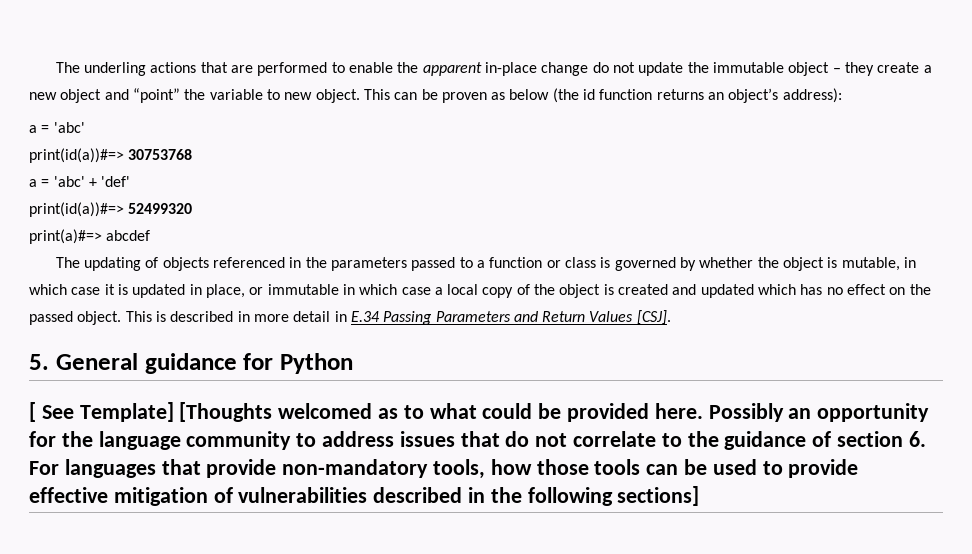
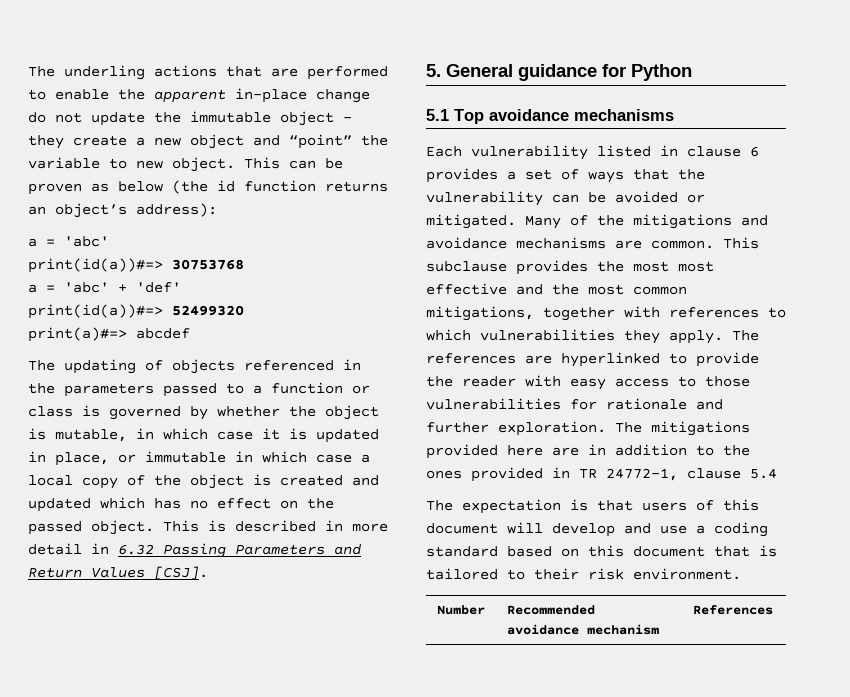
[350,311,380,322] E.34 -> [118,544,154,555] 6.32
[29,402,930,422] [29,431,926,450] [29,459,859,479] [29,486,700,506] [ See Template] [Thoughts welcomed as to what could be provided here. Possibly an opportunity for the language community to address issues that do not correlate to the guidance of section 6. For languages that provide non-mandatory tools, how those tools can be used to provide effective mitigation of vulnerabilities described in the following sections] -> [426,109,674,124] [426,145,759,160] [426,168,705,183] [426,191,705,206] [426,214,768,229] [426,237,759,249] [426,260,714,275] [426,283,687,295] [426,306,786,321] [426,329,759,344] [426,352,759,367] [426,375,750,390] [426,398,723,410] [426,421,750,436] [426,444,750,459] [426,467,777,482] [426,499,759,514] [426,522,768,537] [426,545,777,557] [426,568,741,580] [436,605,485,615] [506,605,595,615] [506,624,659,635] [692,605,773,615] 5.1 Top avoidance mechanisms // Each vulnerability listed in clause 6 provides a set of ways that the vulnerability can be avoided or mitigated. Many of the mitigations and avoidance mechanisms are common. This subclause provides the most most effective and the most common mitigations, together with references to which vulnerabilities they apply. The references are hyperlinked to provide the reader with easy access to those vulnerabilities for rationale and further exploration. The mitigations provided here are in addition to the ones provided in TR 24772-1, clause 5.4 // The expectation is that users of this document will develop and use a coding standard based on this document that is tailored to their risk environment. // Number | Recommended avoidance mechanism | References

